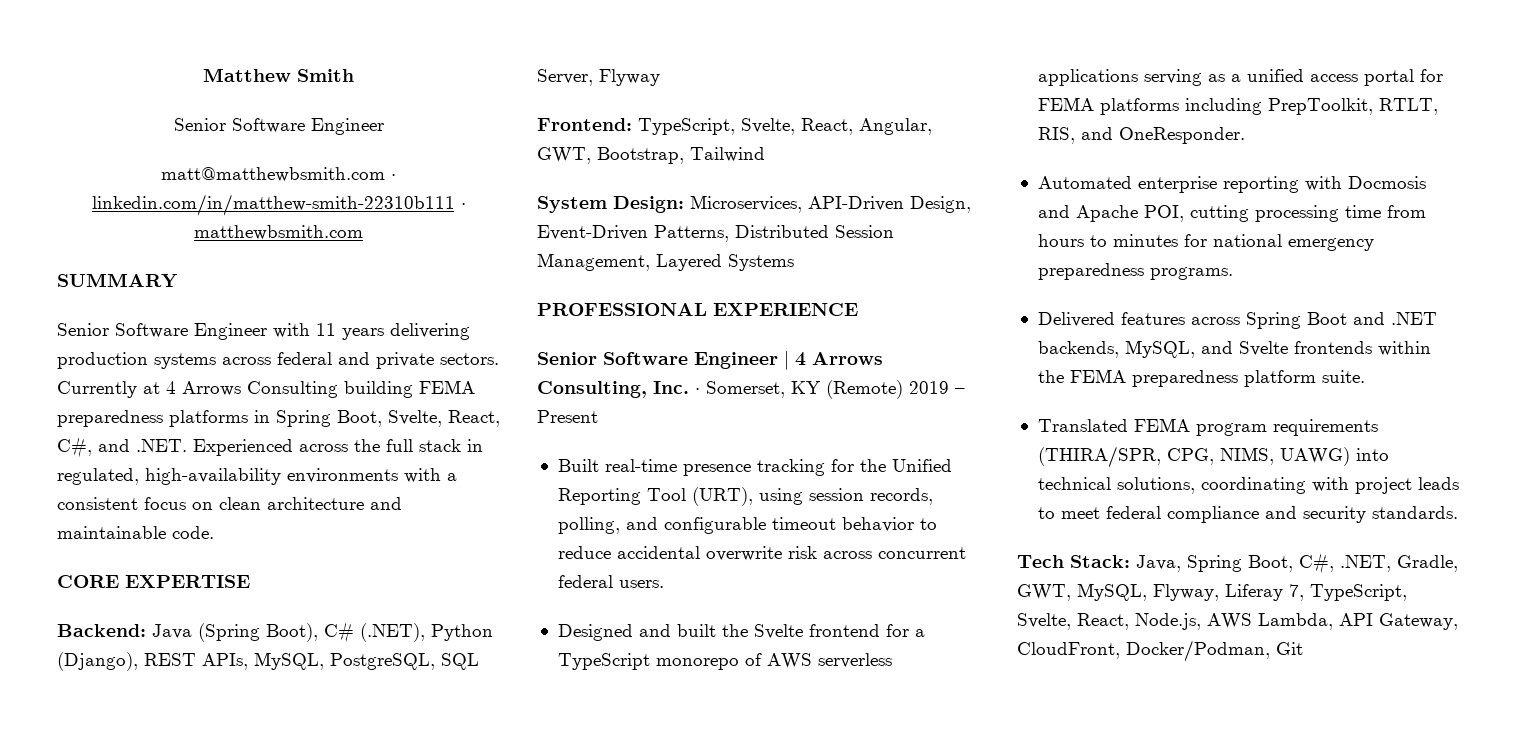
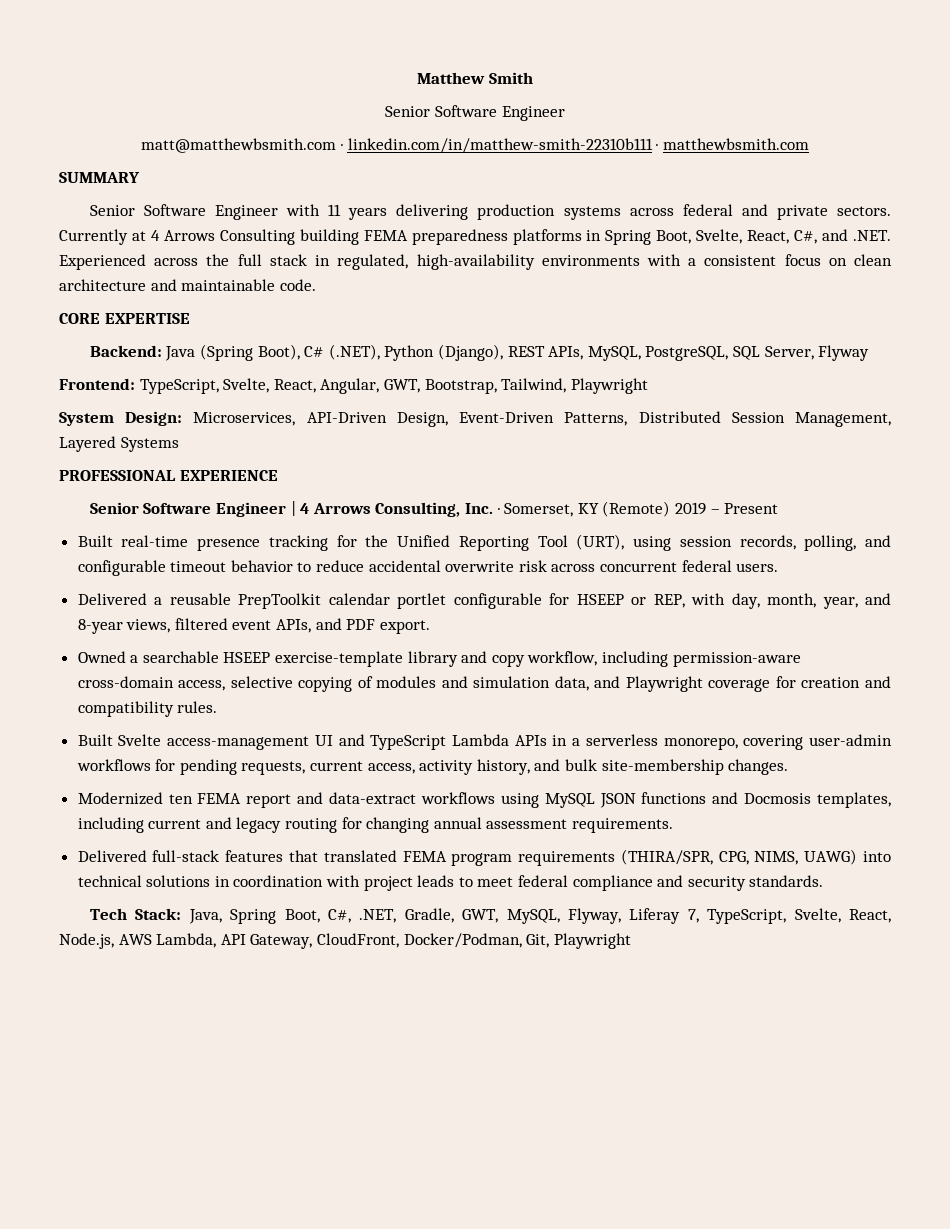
[690,147,765,162] Tailwind -> [501,378,648,394] Tailwind, Playwright
[557,624,925,641] [557,653,892,670] [1037,69,1443,86] [1037,97,1438,115] [1037,127,1245,144] [1037,176,1426,193] [1037,205,1426,222] [1037,234,1374,251] [1037,263,1233,280] [1037,312,1437,329] [1037,340,1431,358] [1037,369,1365,387] [1037,419,1128,432] Designed and built the Svelte frontend for a TypeScript monorepo of AWS serverless applications serving as a unified access portal for FEMA platforms including PrepToolkit, RTLT, RIS, and OneResponder. // Automated enterprise reporting with Docmosis and Apache POI, cutting processing time from hours to minutes for national emergency preparedness programs. // Delivered features across Spring Boot and .NET backends, MySQL, and Svelte frontends within the FEMA preparedness platform suite. // Translated -> [77,593,892,609] [77,618,430,634] [77,651,801,667] [77,676,891,692] [77,701,218,717] [77,734,892,750] [76,759,789,775] [77,792,891,808] [77,817,674,833] [77,850,397,862] Delivered a reusable PrepToolkit calendar portlet configurable for HSEEP or REP, with day, month, year, and 8-year views, filtered event APIs, and PDF export. // Owned a searchable HSEEP exercise-template library and copy workflow, including permission-aware cross-domain access, selective copying of modules and simulation data, and Playwright coverage for creation and compatibility rules. // Built Svelte access-management UI and TypeScript Lambda APIs in a serverless monorepo, covering user-admin workflows for pending requests, current access, activity history, and bulk site-membership changes. // Modernized ten FEMA report and data-extract workflows using MySQL JSON functions and Docmosis templates, including current and legacy routing for changing annual assessment requirements. // Delivered full-stack features that translated
[1116,477,1306,494] solutions, coordinating -> [146,875,324,887] solutions in coordination
[1276,642,1303,655] Git -> [526,933,631,949] Git, Playwright

